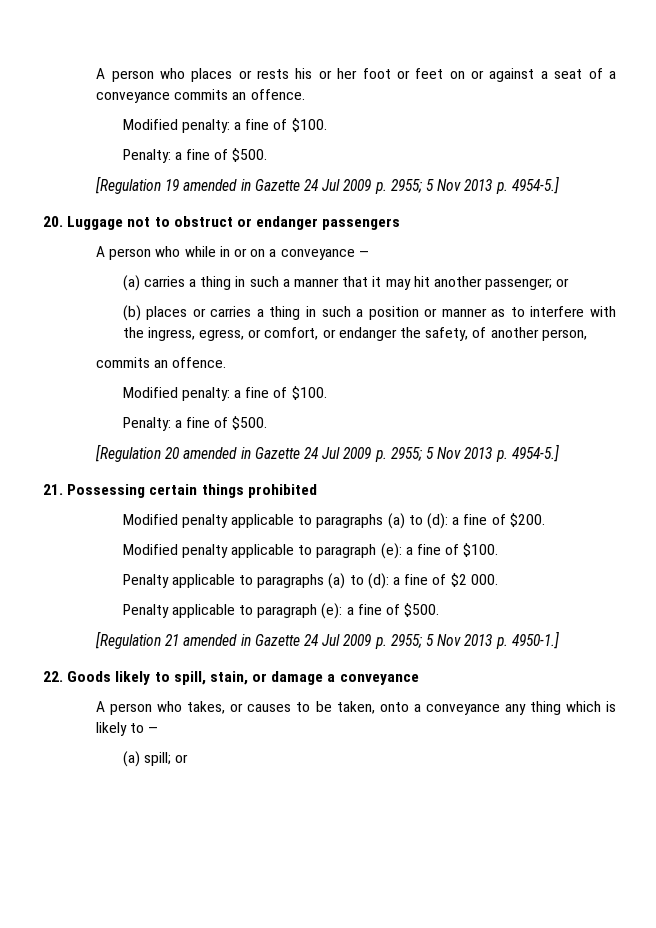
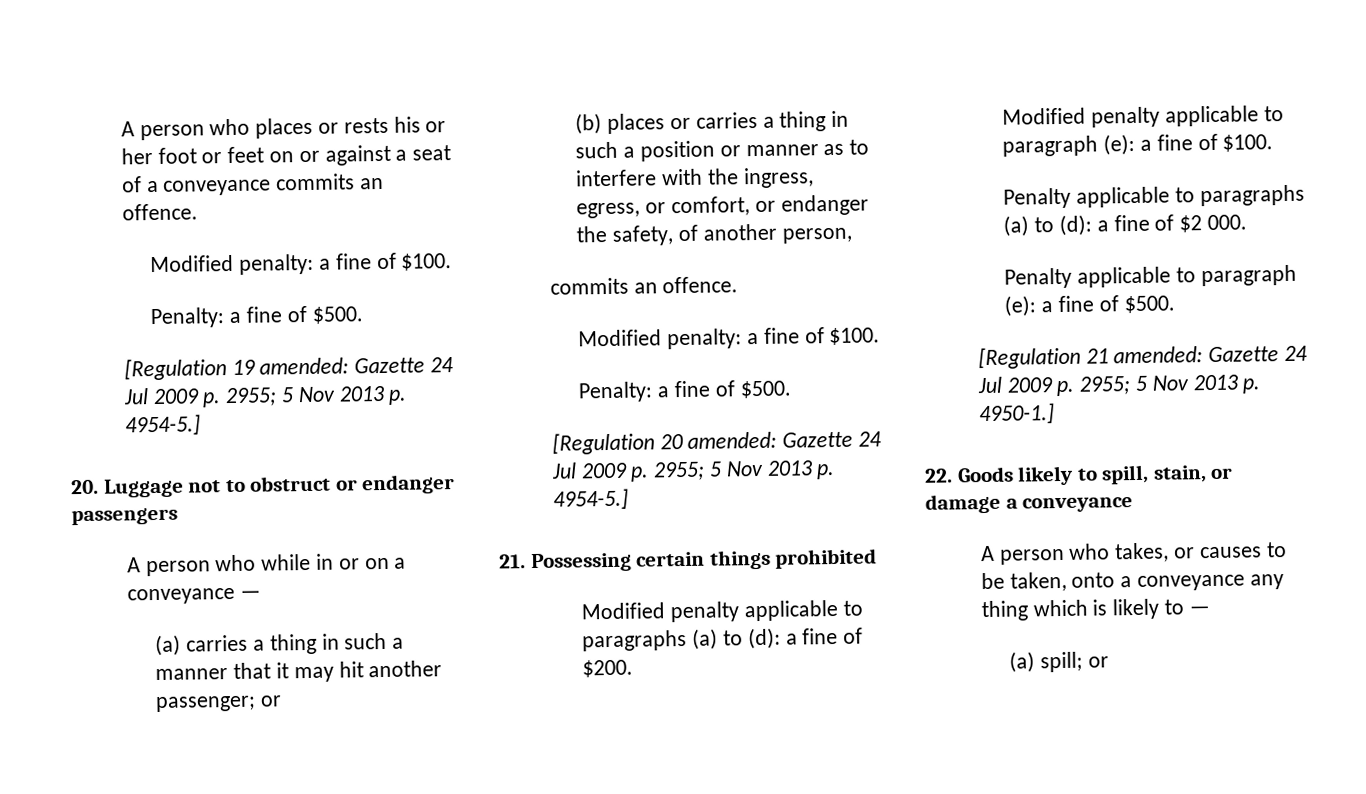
[183,179,251,191] amended in -> [259,357,350,375] amended:
[183,447,251,459] amended in -> [687,431,778,449] amended:
[183,634,251,646] amended in -> [1113,346,1204,364] amended:

